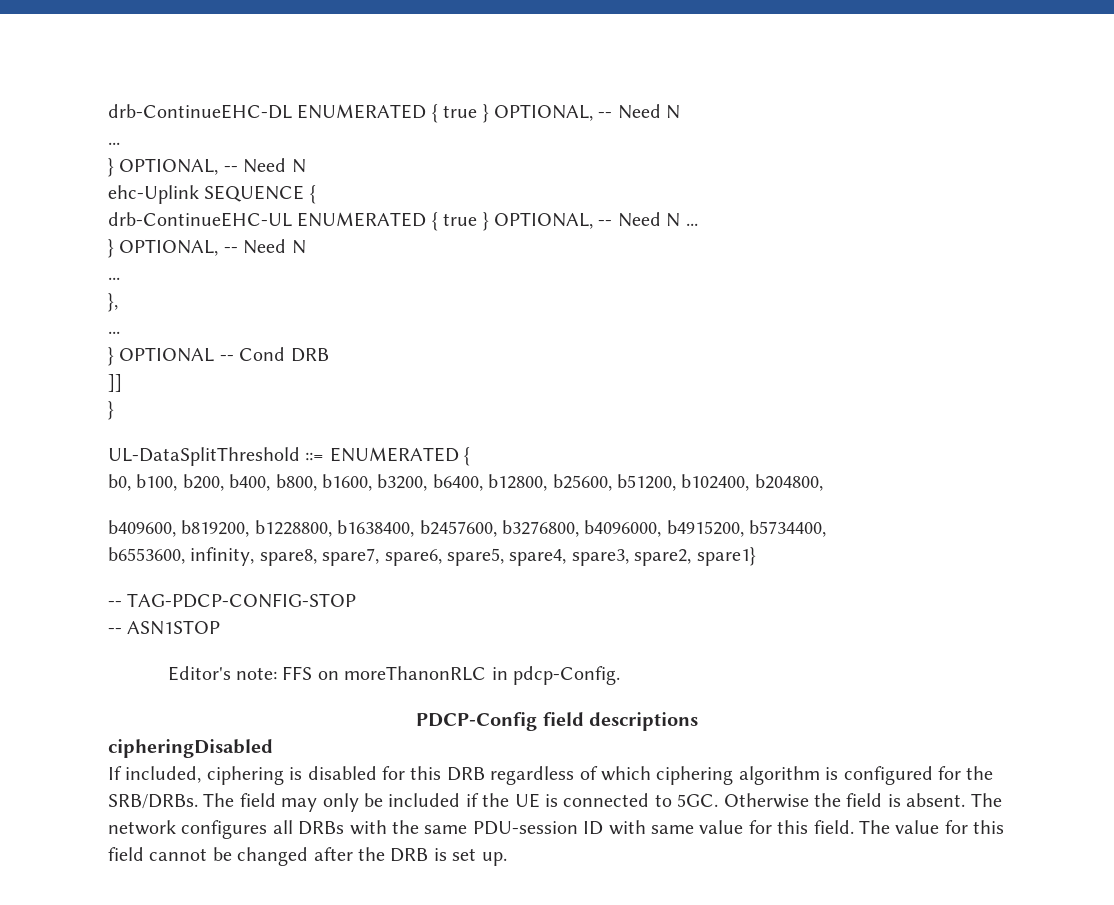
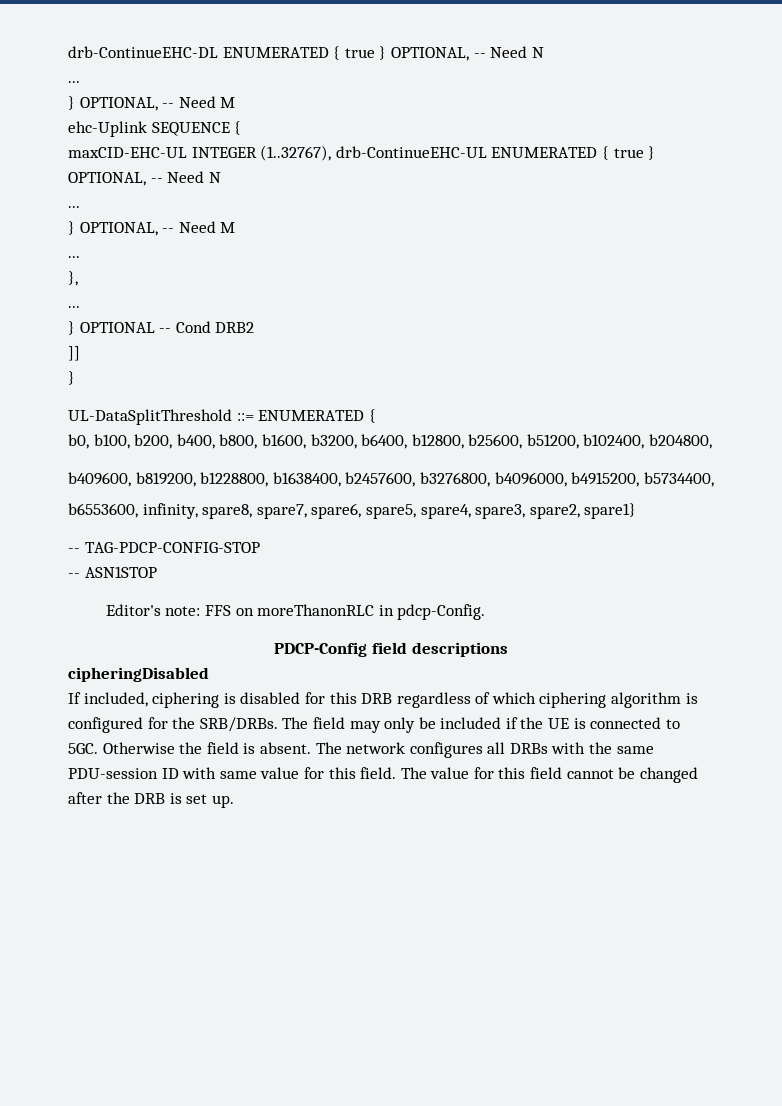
[291,159,306,173] N -> [220,97,236,108] M
(316, 194) none -> [68,145,332,161] maxCID-EHC-UL INTEGER (1..32767),
[685,223,698,226] [108,239,306,258] ... // } OPTIONAL, -- Need N -> [68,206,80,208] [68,221,236,236] // ... // } OPTIONAL, -- Need M
[290,348,329,362] DRB -> [215,322,255,333] DRB2

